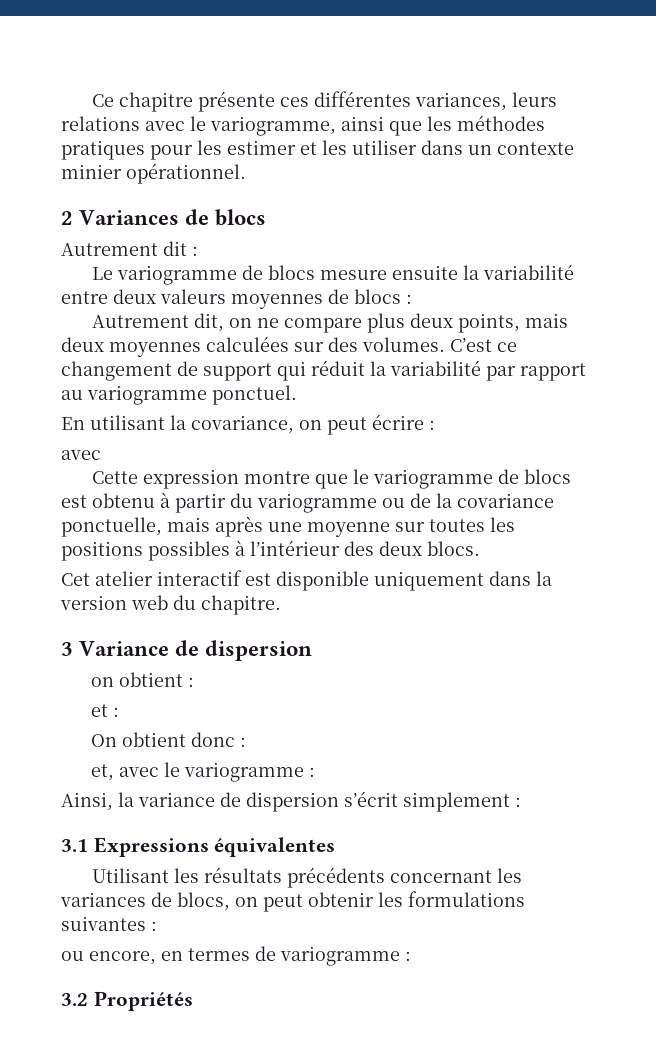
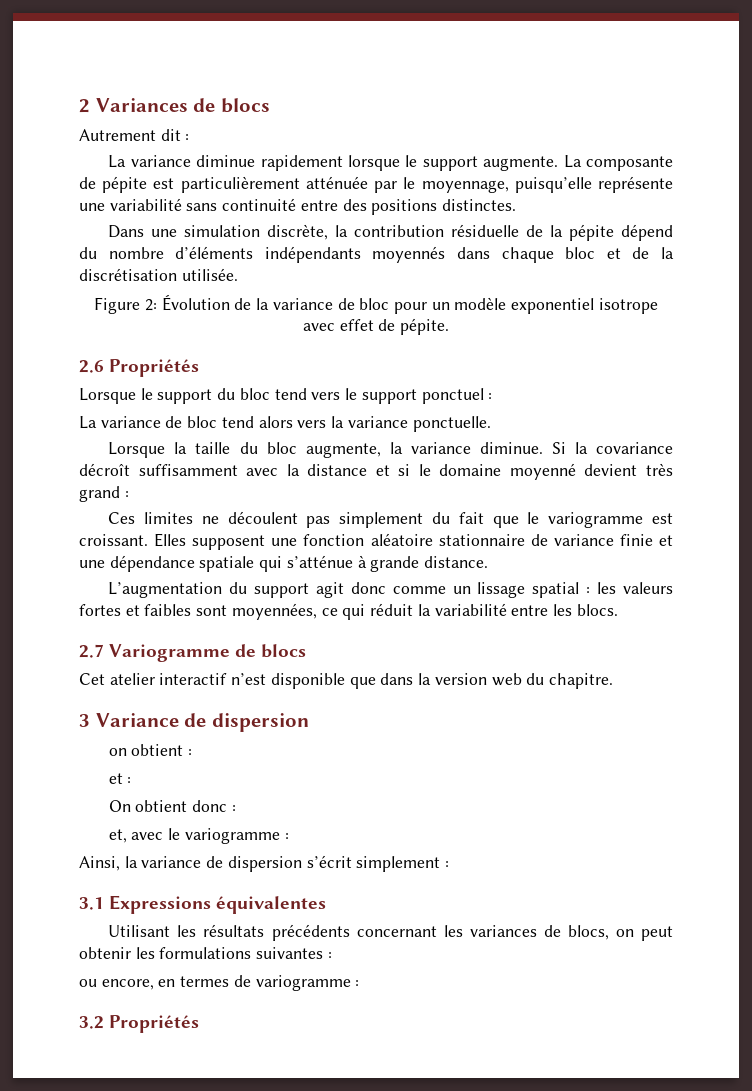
[91,91,557,112] [61,115,545,136] [61,140,574,160] [61,163,246,184] Ce chapitre présente ces différentes variances, leurs relations avec le variogramme, ainsi que les méthodes pratiques pour les estimer et les utiliser dans un contexte minier opérationnel. // -> (79, 106) none
[91,264,574,285] [61,289,412,309] [91,313,568,333] [61,336,517,357] [61,360,586,381] [61,385,297,405] [61,414,435,435] [61,450,101,460] [91,469,571,489] [61,492,554,513] [61,516,515,537] [61,540,480,561] Le variogramme de blocs mesure ensuite la variabilité entre deux valeurs moyennes de blocs : // Autrement dit, on ne compare plus deux points, mais deux moyennes calculées sur des volumes. C’est ce changement de support qui réduit la variabilité par rapport au variogramme ponctuel. // En utilisant la covariance, on peut écrire : // avec // Cette expression montre que le variogramme de blocs est obtenu à partir du variogramme ou de la covariance ponctuelle, mais après une moyenne sur toutes les positions possibles à l’intérieur des deux blocs. -> [108,155,673,171] [79,176,673,193] [79,198,517,215] [108,224,674,241] [79,246,675,263] [79,268,238,281] [94,294,658,314] [302,318,450,335] [79,359,200,377] [79,388,493,404] [79,416,491,432] [108,442,674,458] [79,463,673,480] [79,486,129,502] [108,511,673,528] [79,533,674,550] [79,555,489,572] [108,582,673,598] [79,603,618,620] [79,644,307,662] La variance diminue rapidement lorsque le support augmente. La composante de pépite est particulièrement atténuée par le moyennage, puisqu’elle représente une variabilité sans continuité entre des positions distinctes. // Dans une simulation discrète, la contribution résiduelle de la pépite dépend du nombre d’éléments indépendants moyennés dans chaque bloc et de la discrétisation utilisée. // Figure 2: Évolution de la variance de bloc pour un modèle exponentiel isotrope avec effet de pépite. // 2.6 Propriétés // Lorsque le support du bloc tend vers le support ponctuel : // La variance de bloc tend alors vers la variance ponctuelle. // Lorsque la taille du bloc augmente, la variance diminue. Si la covariance décroît suffisamment avec la distance et si le domaine moyenné devient très grand : // Ces limites ne découlent pas simplement du fait que le variogramme est croissant. Elles supposent une fonction aléatoire stationnaire de variance finie et une dépendance spatiale qui s’atténue à grande distance. // L’augmentation du support agit donc comme un lissage spatial : les valeurs fortes et faibles sont moyennées, ce qui réduit la variabilité entre les blocs. // 2.7 Variogramme de blocs
[245,571,484,591] est disponible uniquement -> [231,673,376,689] n’est disponible que

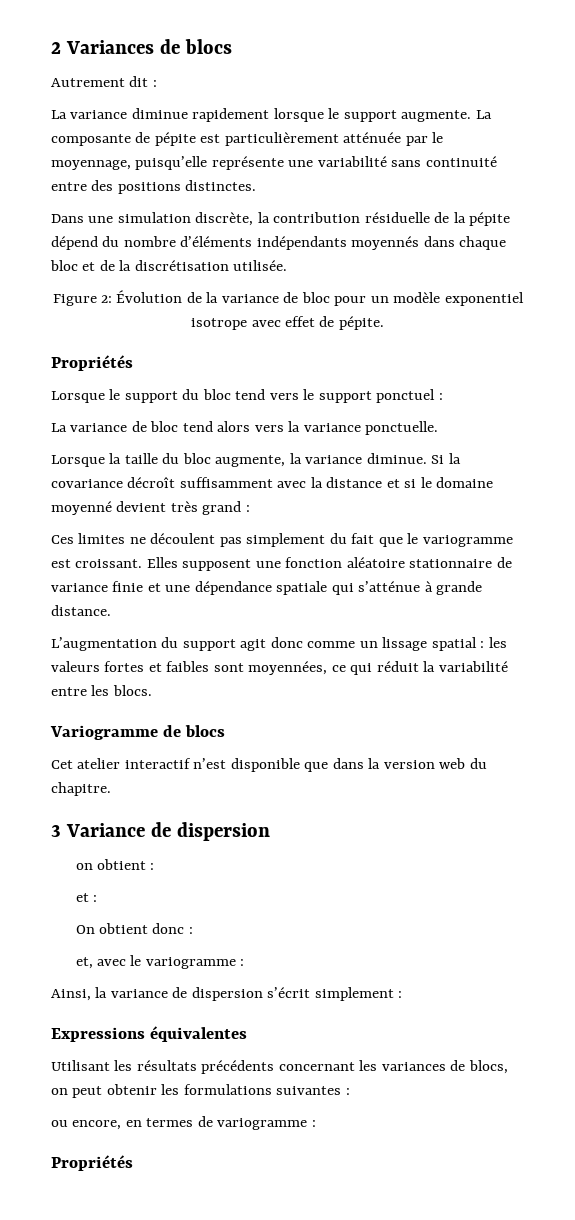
[79,360,104,373] 2.6 -> (384, 323) none
[79,644,104,658] 2.7 -> (152, 690) none
[79,897,104,910] 3.1 -> (403, 994) none
[79,1016,104,1029] 3.2 -> (316, 1123) none

